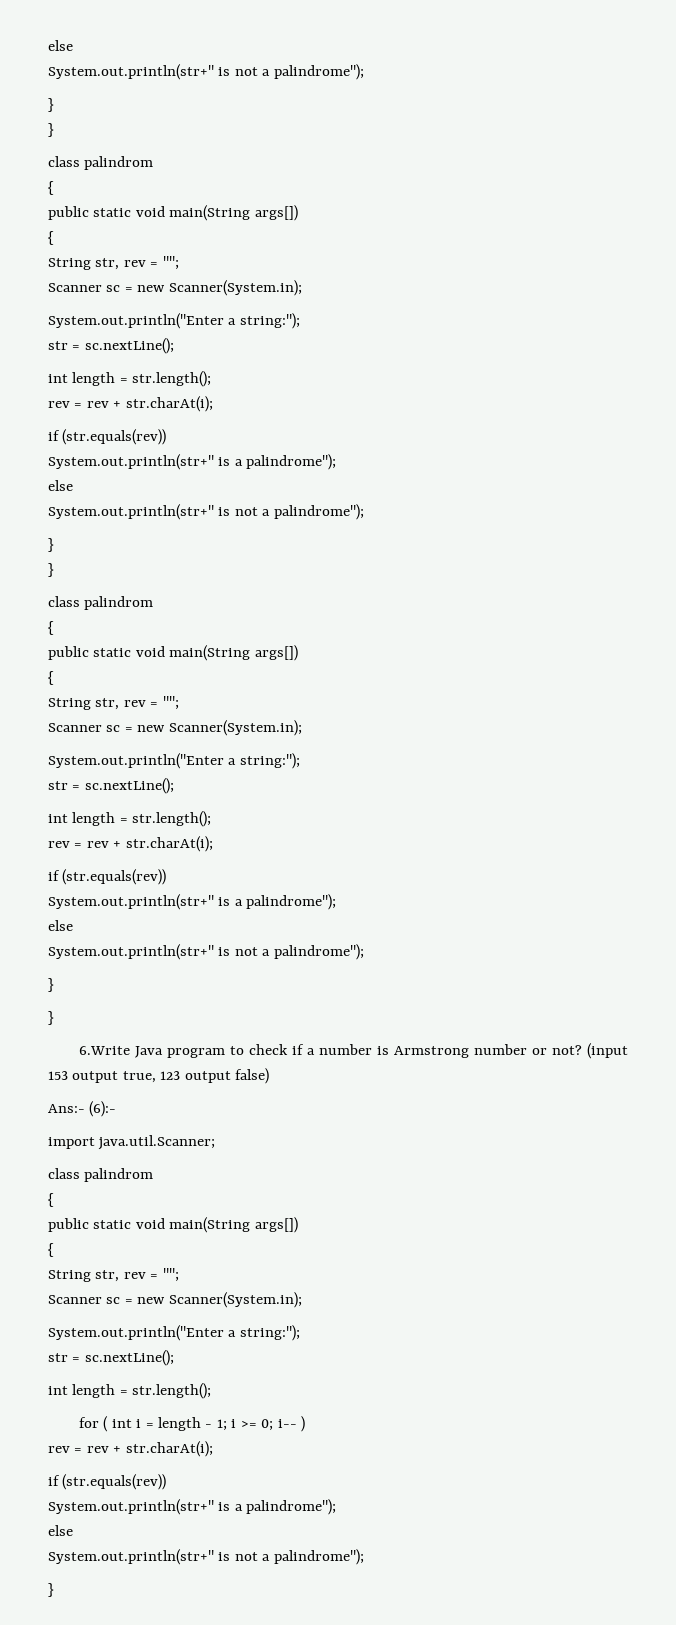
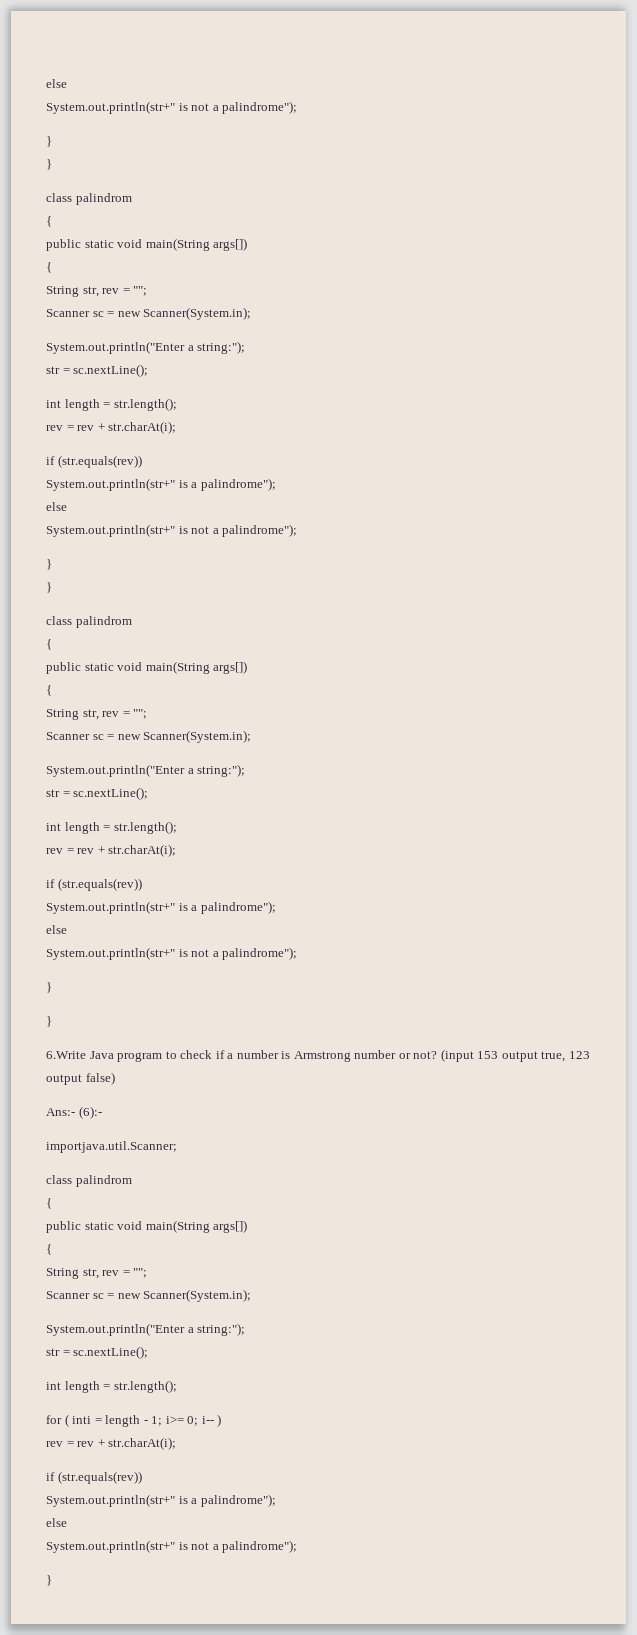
[48,1135,216,1150] import java.util.Scanner; -> [46,1141,177,1153] importjava.util.Scanner;
[111,1419,142,1428] int i -> [72,1416,92,1424] inti
[231,1419,257,1428] i >= -> [165,1416,184,1424] i>=

